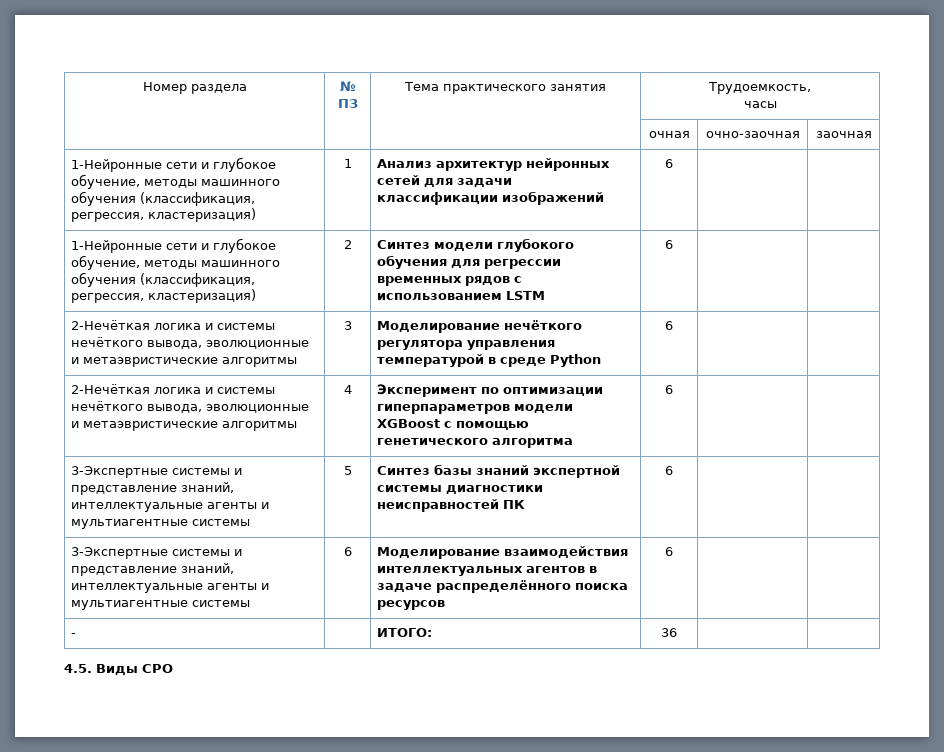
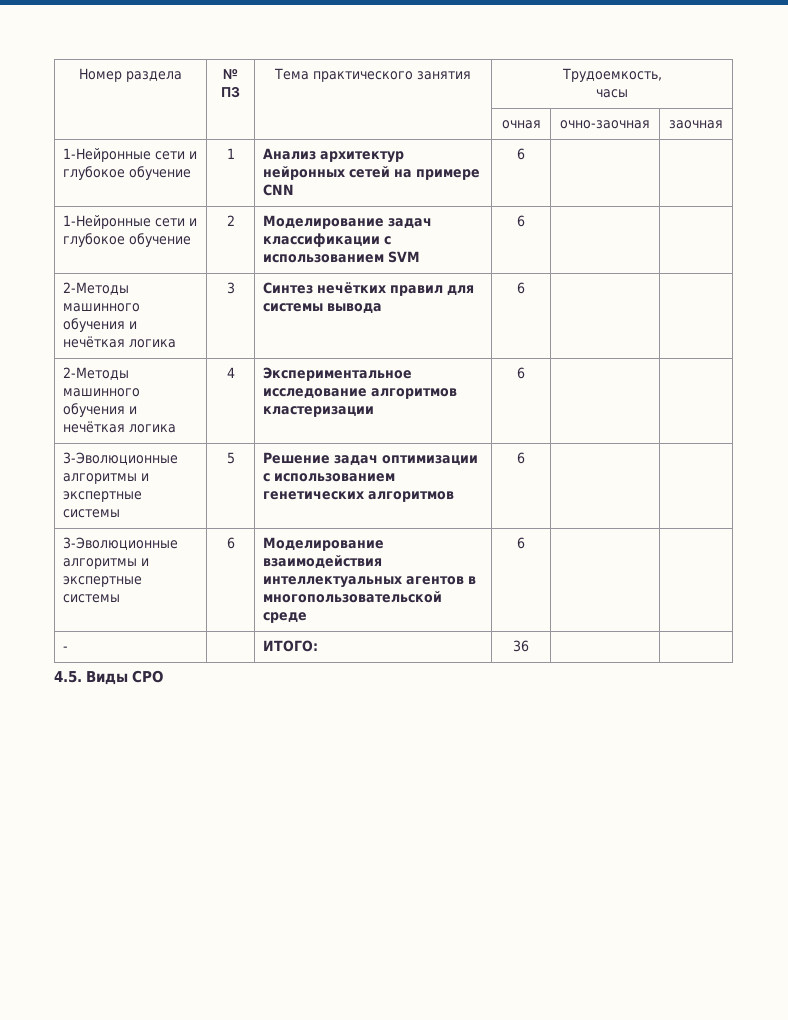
[71,174,281,189] [71,191,256,206] [71,208,257,222] обучение, методы машинного обучения (классификация, регрессия, кластеризация) -> [129,166,192,180] обучение
[424,178,513,187] [377,191,605,205] для задачи классификации изображений -> [394,169,481,180] [263,184,295,196] на примере CNN
[71,255,281,270] [71,272,256,287] [71,289,257,303] [343,240,352,249] [377,238,575,252] [377,255,562,269] [377,276,523,286] [377,291,546,300] [665,240,673,249] [71,320,276,330] [71,337,310,349] [71,357,298,367] [343,321,352,330] [377,320,583,333] [377,340,556,350] [377,354,602,367] [665,321,673,330] [71,384,276,394] [71,401,310,413] [71,421,298,431] [343,385,352,394] [377,384,604,397] [377,404,574,414] [377,419,530,430] [377,438,574,448] [665,385,673,394] [71,466,243,478] [71,482,235,495] [71,502,270,512] [71,519,251,529] [343,466,352,475] [377,464,621,478] [377,485,544,494] [377,499,526,512] [665,466,673,475] [71,547,243,559] [71,563,235,576] [71,583,270,593] [71,600,189,610] обучение, методы машинного обучения (классификация, регрессия, кластеризация) | 2 | Синтез модели глубокого обучения для регрессии временных рядов с использованием LSTM | 6 | | // 2-Нечёткая логика и системы нечёткого вывода, эволюционные и метаэвристические алгоритмы | 3 | Моделирование нечёткого регулятора управления температурой в среде Python | 6 | | // 2-Нечёткая логика и системы нечёткого вывода, эволюционные и метаэвристические алгоритмы | 4 | Эксперимент по оптимизации гиперпараметров модели XGBoost с помощью генетического алгоритма | 6 | | // 3-Экспертные системы и представление знаний, интеллектуальные агенты и мультиагентные системы | 5 | Синтез базы знаний экспертной системы диагностики неисправностей ПК | 6 | | // 3-Экспертные системы и представление знаний, интеллектуальные агенты и мультиагентные -> [129,233,192,247] [226,215,235,226] [263,215,433,229] [263,233,392,247] [263,251,421,263] [517,215,525,227] [63,282,130,295] [63,303,141,312] [63,318,138,332] [63,336,177,348] [226,282,235,294] [263,282,475,296] [263,303,383,313] [517,282,525,294] [63,367,130,380] [63,388,141,397] [63,403,138,417] [63,421,177,433] [226,367,235,378] [263,367,413,381] [263,388,458,399] [263,406,375,417] [517,367,525,379] [63,452,179,465] [63,473,150,484] [63,491,143,502] [63,509,121,518] [226,452,235,464] [263,452,479,465] [263,473,396,482] [263,491,455,502] [517,452,525,464] [63,537,179,550] [63,558,150,569] [63,576,143,587] обучение | 2 | Моделирование задач классификации с использованием SVM | 6 | | // 2-Методы машинного обучения и нечёткая логика | 3 | Синтез нечётких правил для системы вывода | 6 | | // 2-Методы машинного обучения и нечёткая логика | 4 | Экспериментальное исследование алгоритмов кластеризации | 6 | | // 3-Эволюционные алгоритмы и экспертные системы | 5 | Решение задач оптимизации с использованием генетических алгоритмов | 6 | | // 3-Эволюционные алгоритмы и экспертные
[377,580,629,593] [377,600,446,610] задаче распределённого поиска ресурсов -> [263,591,443,603] [263,612,308,623] многопользовательской среде

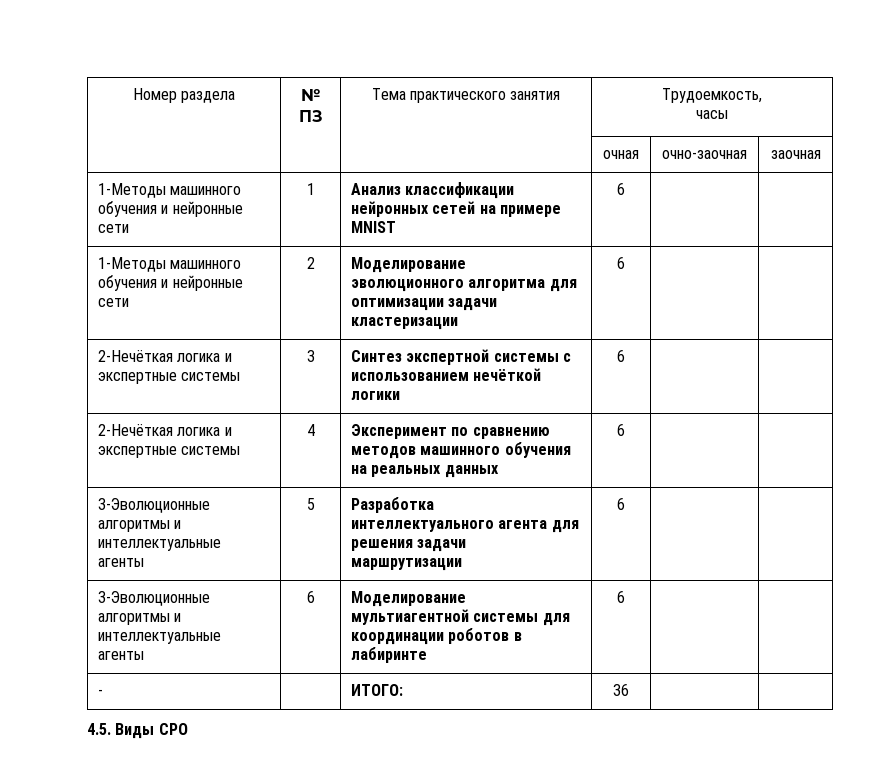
[63,148,198,162] [63,166,192,180] 1-Нейронные сети и глубокое обучение -> [98,183,242,198] [98,201,243,217] [98,224,130,233] 1-Методы машинного обучения и нейронные сети
[320,151,405,163] архитектур -> [405,182,515,199] классификации
[263,184,295,196] [517,148,525,160] [63,215,198,229] [63,233,192,247] [226,215,235,226] [263,215,433,229] [263,233,392,247] [263,251,421,263] [517,215,525,227] [63,282,130,295] [63,303,141,312] [63,318,138,332] [63,336,177,348] [226,282,235,294] [263,282,475,296] [263,303,383,313] [517,282,525,294] [63,367,130,380] [63,388,141,397] [63,403,138,417] [63,421,177,433] [226,367,235,378] [263,367,413,381] [263,388,458,399] [263,406,375,417] [517,367,525,379] [63,452,179,465] [63,473,150,484] [63,491,143,502] [63,509,121,518] CNN | 6 | | // 1-Нейронные сети и глубокое обучение | 2 | Моделирование задач классификации с использованием SVM | 6 | | // 2-Методы машинного обучения и нечёткая логика | 3 | Синтез нечётких правил для системы вывода | 6 | | // 2-Методы машинного обучения и нечёткая логика | 4 | Экспериментальное исследование алгоритмов кластеризации | 6 | | // 3-Эволюционные алгоритмы и экспертные системы -> [351,221,397,233] [617,183,625,195] [98,257,242,272] [98,275,243,291] [98,298,130,307] [306,257,315,269] [351,257,467,273] [351,279,577,292] [351,298,498,311] [351,317,459,330] [617,257,625,269] [98,350,232,362] [98,372,241,384] [306,350,315,362] [351,349,571,365] [351,368,542,381] [351,391,401,400] [617,350,625,362] [98,424,232,436] [98,446,241,458] [306,424,315,436] [351,424,550,439] [351,442,571,459] [351,465,499,478] [617,424,625,436] [98,498,211,513] [98,520,182,532] [98,539,222,551] [98,558,145,567] MNIST | 6 | | // 1-Методы машинного обучения и нейронные сети | 2 | Моделирование эволюционного алгоритма для оптимизации задачи кластеризации | 6 | | // 2-Нечёткая логика и экспертные системы | 3 | Синтез экспертной системы с использованием нечёткой логики | 6 | | // 2-Нечёткая логика и экспертные системы | 4 | Эксперимент по сравнению методов машинного обучения на реальных данных | 6 | | // 3-Эволюционные алгоритмы и интеллектуальные агенты
[263,452,479,465] [263,473,396,482] [263,491,455,502] [517,452,525,464] [63,537,179,550] [63,558,150,569] [63,576,143,587] [63,594,121,603] Решение задач оптимизации с использованием генетических алгоритмов | 6 | | // 3-Эволюционные алгоритмы и экспертные системы -> [351,497,435,513] [351,520,579,533] [351,539,467,552] [351,558,463,571] [617,498,625,510] [98,591,211,606] [98,613,182,625] [98,632,222,644] [98,651,145,660] Разработка интеллектуального агента для решения задачи маршрутизации | 6 | | // 3-Эволюционные алгоритмы и интеллектуальные агенты
[263,555,383,568] [263,576,477,588] [263,591,443,603] [263,612,308,623] взаимодействия интеллектуальных агентов в многопользовательской среде -> [351,609,570,626] [351,628,522,645] [351,647,428,663] мультиагентной системы для координации роботов в лабиринте

